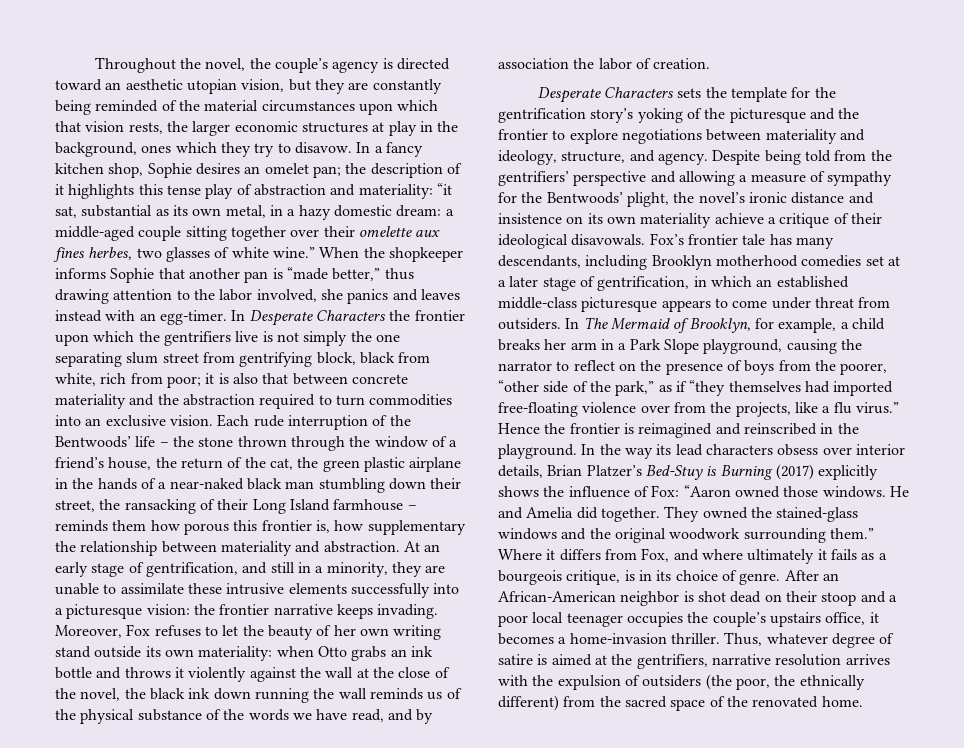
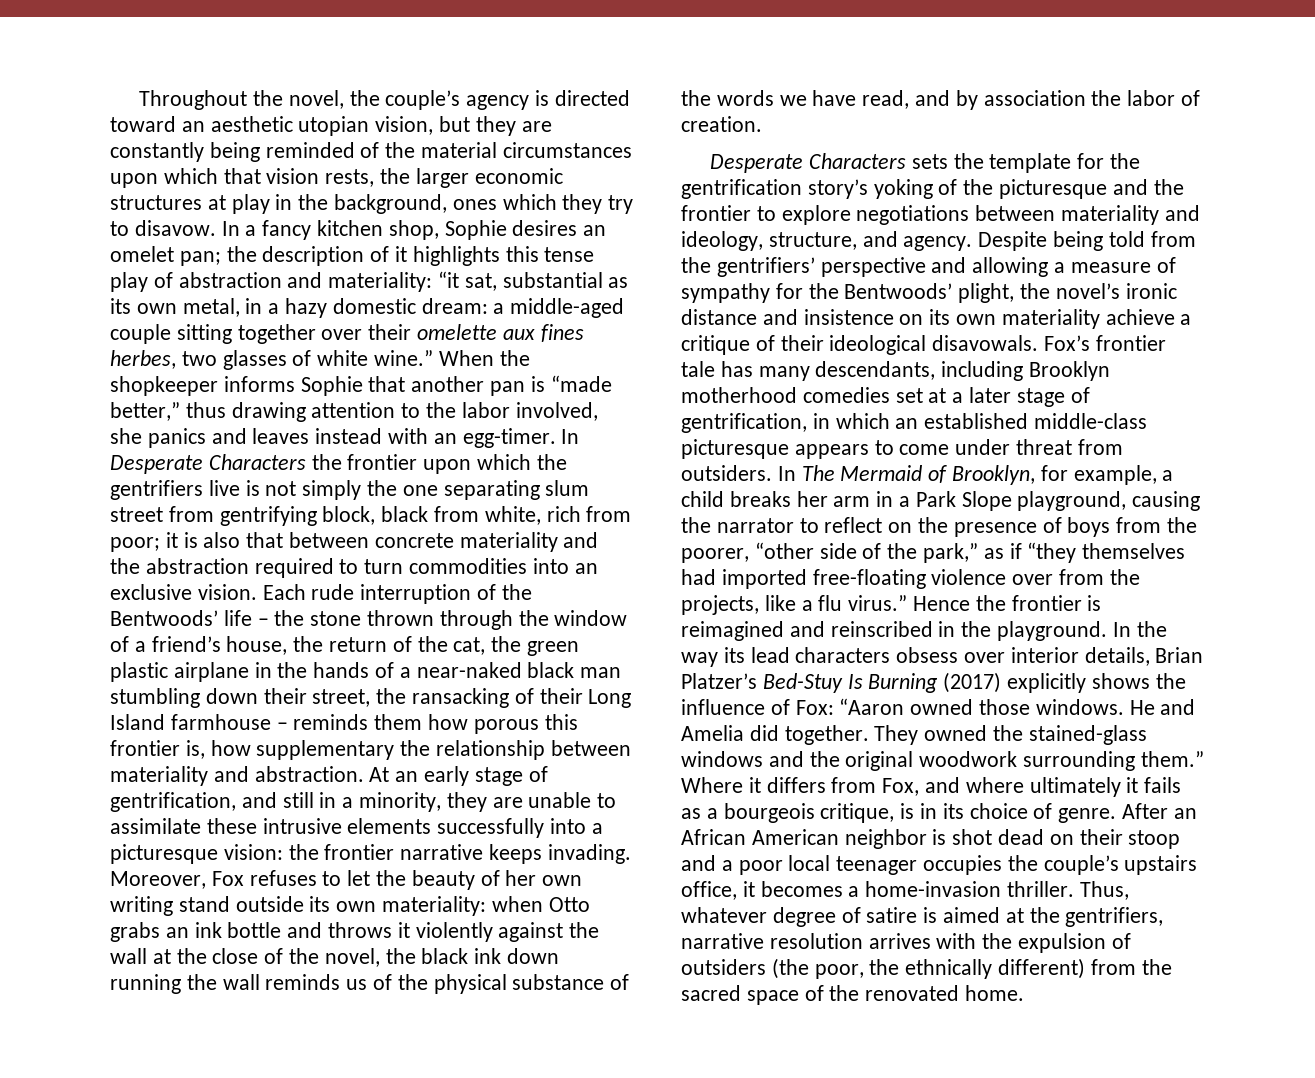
[706,466,718,476] is -> [847,674,863,689] Is
[498,591,616,602] African-American -> [681,829,839,845] African American

